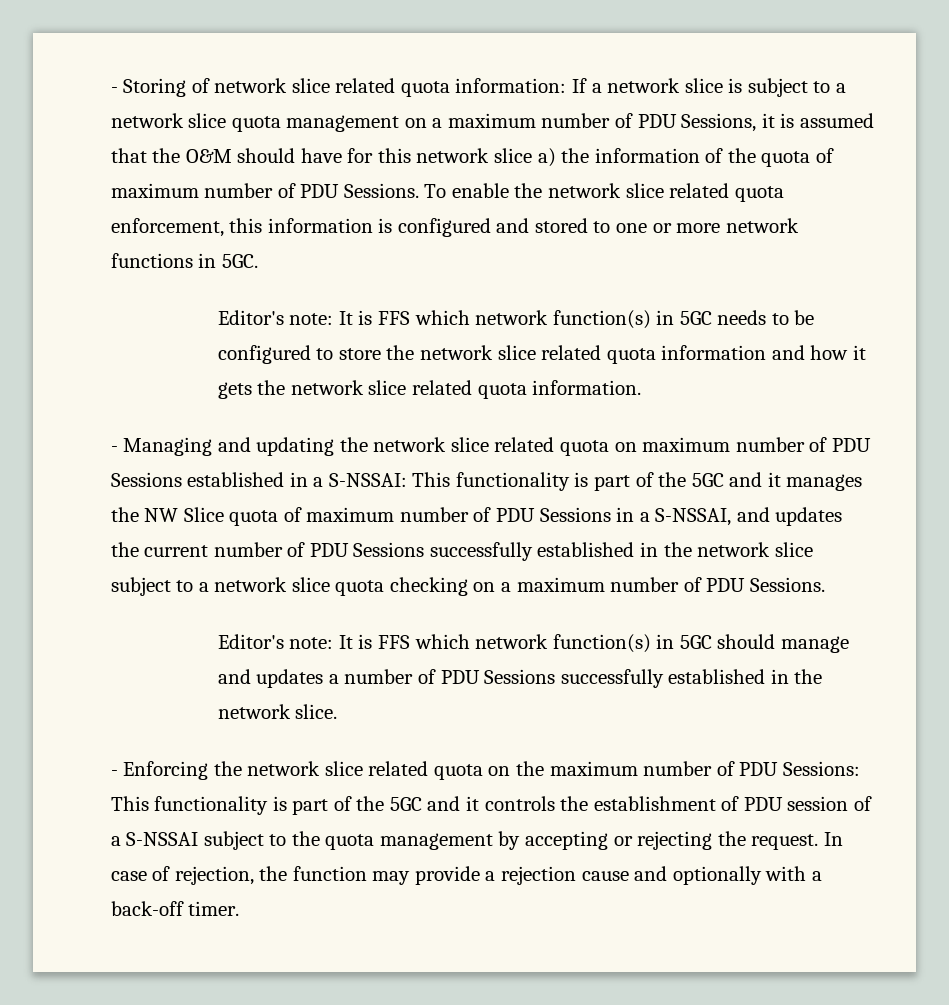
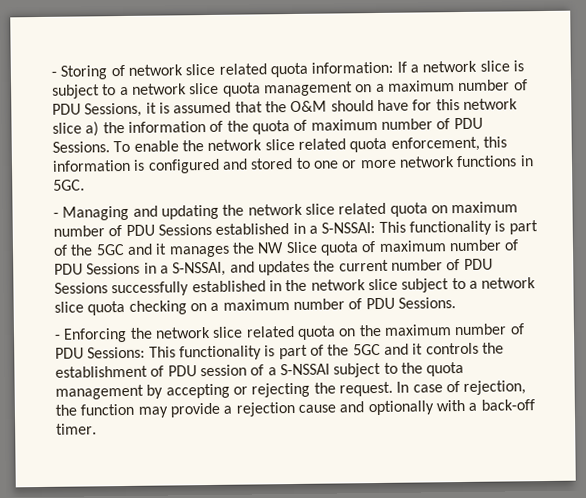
[217,310,815,329] [217,345,866,364] [217,380,642,399] // Editor's note: It is FFS which network function(s) in 5GC needs to be configured to store the network slice related quota information and how it gets the network slice related quota information. -> (85, 185) none
[217,634,849,653] [217,669,823,688] [217,704,338,719] // Editor's note: It is FFS which network function(s) in 5GC should manage and updates a number of PDU Sessions successfully established in the network slice. -> (456, 303) none

